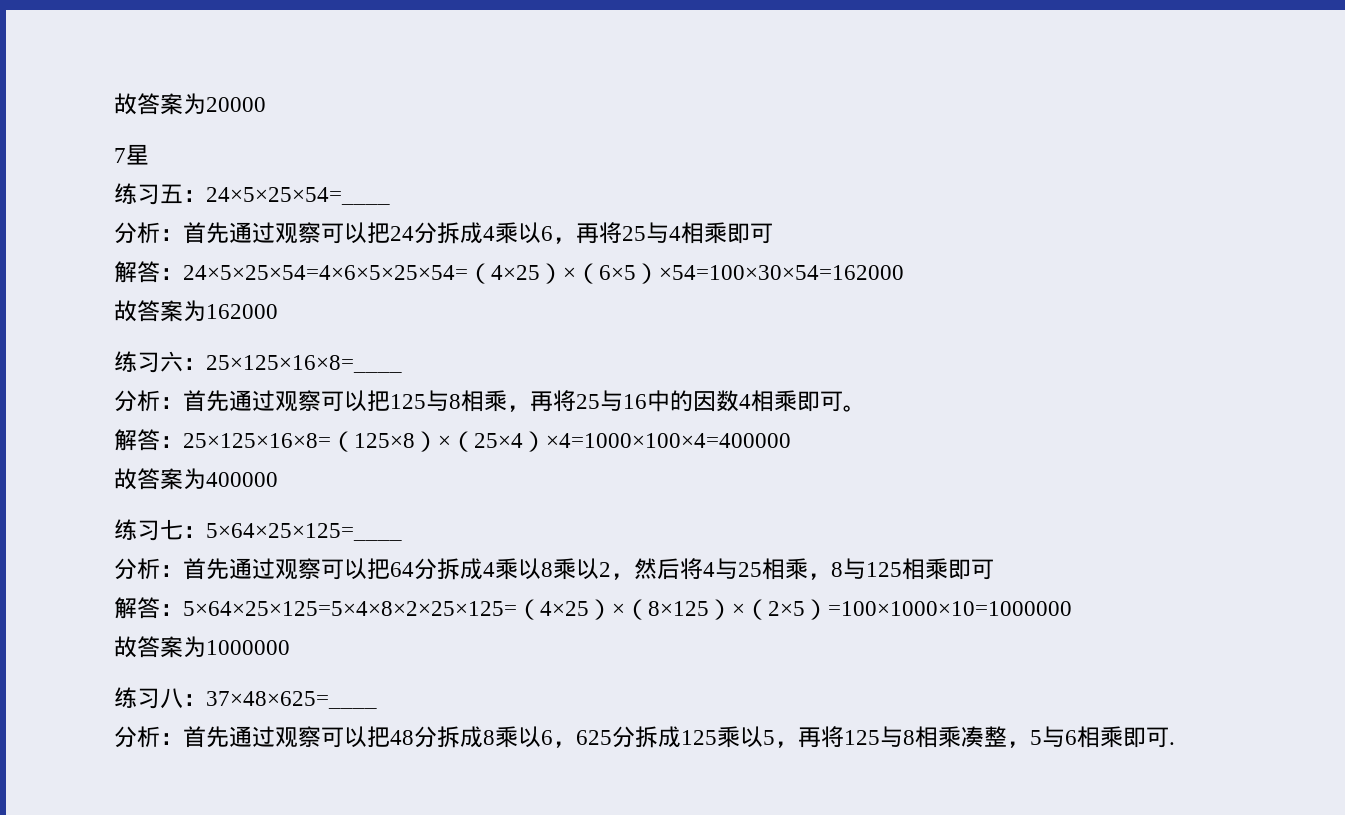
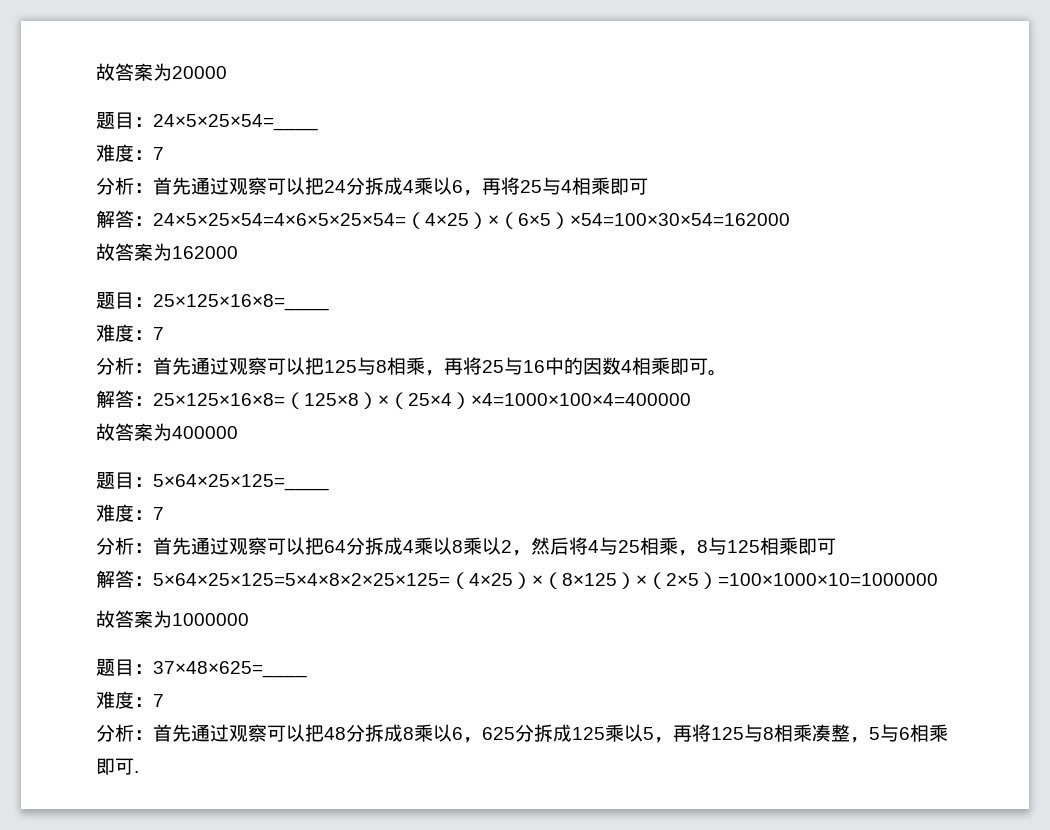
[114,144,149,165] [114,183,183,205] 7星 // 练习五 -> [96,112,134,129] 题目
(390, 196) none -> [96,144,164,162] // 难度：7
[114,351,183,373] 练习六 -> [96,292,134,309] 题目
(402, 364) none -> [96,324,164,342] // 难度：7
[114,519,183,541] 练习七 -> [96,472,134,489] 题目
(402, 532) none -> [96,504,164,522] // 难度：7
[114,687,183,709] 练习八 -> [96,659,134,676] 题目
(377, 700) none -> [96,691,164,709] // 难度：7

